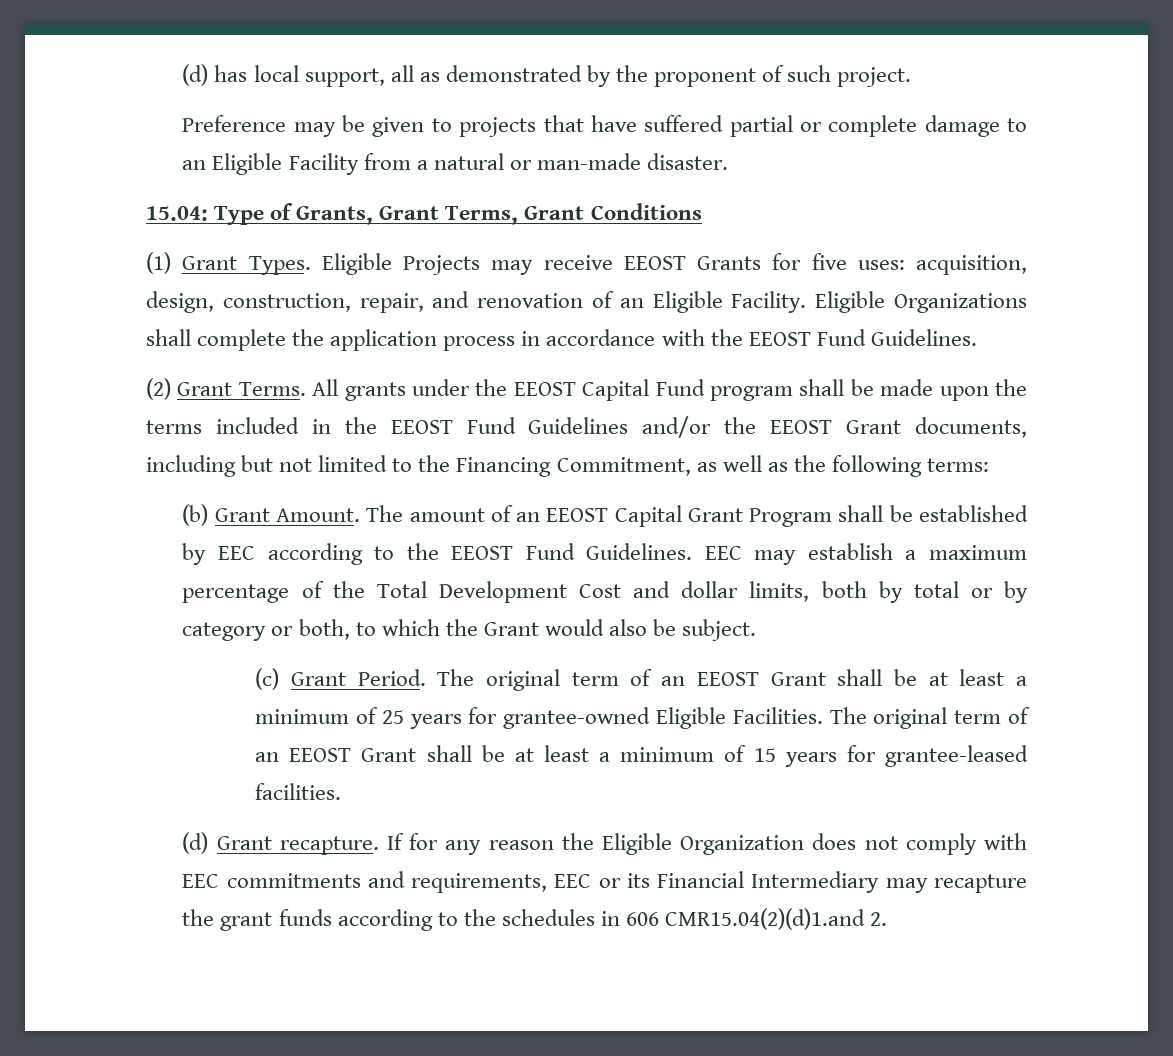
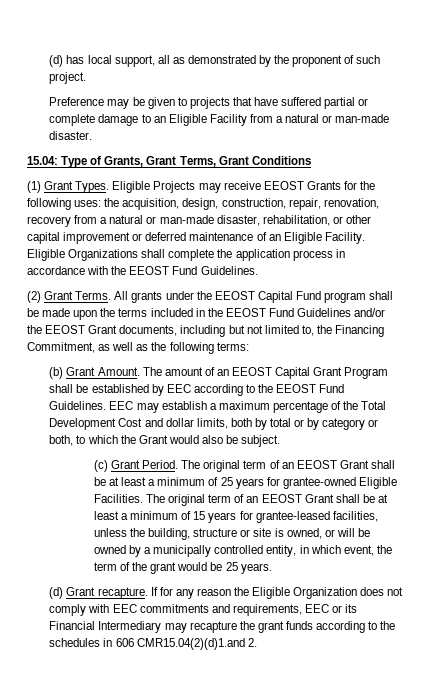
[811,253,1027,275] [146,291,584,313] five uses: acquisition, design, construction, repair, and renovation -> [360,181,376,190] [27,198,379,210] [27,215,371,227] [27,232,254,244] the following uses: the acquisition, design, construction, repair, renovation, recovery from a natural or man-made disaster, rehabilitation, or other capital improvement or deferred maintenance
[392,458,413,472] to -> [301,325,314,336] to,
[255,783,342,800] facilities. -> [332,511,378,522] [93,528,370,540] [93,545,392,557] [93,562,272,574] facilities, unless the building, structure or site is owned, or will be owned by a municipally controlled entity, in which event, the term of the grant would be 25 years.

